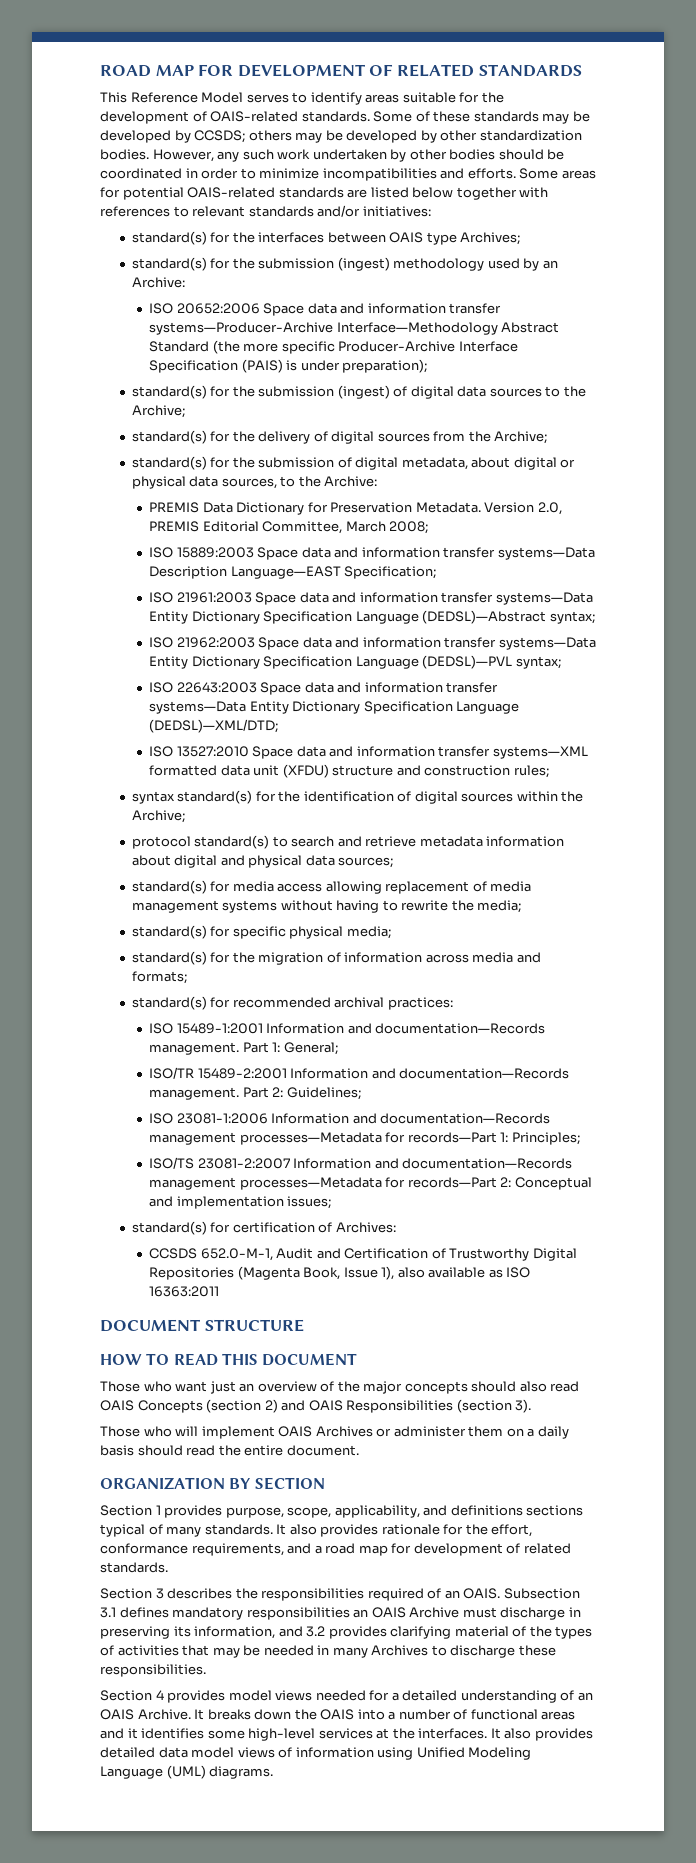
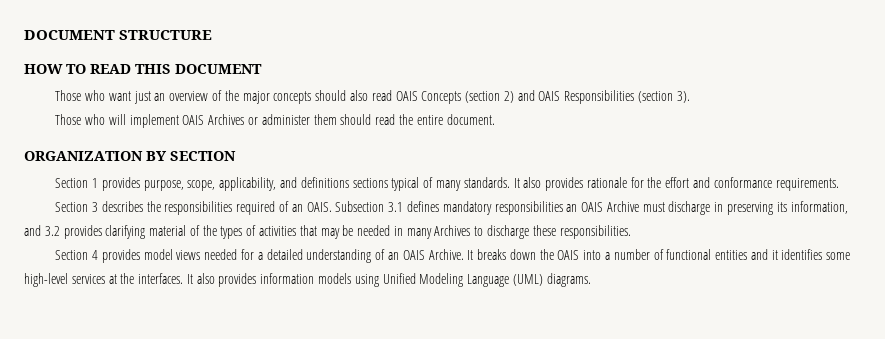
[100,64,582,77] [100,92,504,105] [100,111,590,124] [100,130,582,143] [100,149,565,162] [100,168,596,181] [100,187,549,200] [100,205,431,217] [131,231,521,245] [131,257,558,271] [131,277,185,288] [148,303,502,316] [148,322,560,335] [148,340,518,354] [148,359,428,373] [131,385,586,399] [131,405,185,418] [131,430,548,444] [131,456,576,470] [131,476,378,489] [148,502,562,515] [148,521,429,534] [148,547,595,560] [148,566,437,579] [148,592,593,605] [148,610,595,624] [148,637,596,650] [148,655,561,669] [148,682,499,695] [148,701,520,714] [148,719,278,733] [148,746,588,759] [148,764,549,778] [131,790,584,804] [131,810,185,823] [131,835,565,849] [131,855,394,868] [131,880,532,894] [131,900,522,913] [131,925,391,939] [131,951,541,965] [131,971,187,984] [131,996,453,1010] [148,1023,546,1034] [148,1042,338,1055] [148,1067,570,1079] [148,1087,361,1100] [148,1113,551,1124] [148,1132,580,1145] [148,1157,573,1169] [148,1177,592,1190] [148,1196,332,1209] [131,1221,396,1235] [148,1248,577,1261] [148,1266,531,1280] [148,1286,219,1297] ROAD MAP FOR DEVELOPMENT OF RELATED STANDARDS // This Reference Model serves to identify areas suitable for the development of OAIS-related standards. Some of these standards may be developed by CCSDS; others may be developed by other standardization bodies. However, any such work undertaken by other bodies should be coordinated in order to minimize incompatibilities and efforts. Some areas for potential OAIS-related standards are listed below together with references to relevant standards and/or initiatives: // standard(s) for the interfaces between OAIS type Archives; // standard(s) for the submission (ingest) methodology used by an Archive: // ISO 20652:2006 Space data and information transfer systems—Producer-Archive Interface—Methodology Abstract Standard (the more specific Producer-Archive Interface Specification (PAIS) is under preparation); // standard(s) for the submission (ingest) of digital data sources to the Archive; // standard(s) for the delivery of digital sources from the Archive; // standard(s) for the submission of digital metadata, about digital or physical data sources, to the Archive: // PREMIS Data Dictionary for Preservation Metadata. Version 2.0, PREMIS Editorial Committee, March 2008; // ISO 15889:2003 Space data and information transfer systems—Data Description Language—EAST Specification; // ISO 21961:2003 Space data and information transfer systems—Data Entity Dictionary Specification Language (DEDSL)—Abstract syntax; // ISO 21962:2003 Space data and information transfer systems—Data Entity Dictionary Specification Language (DEDSL)—PVL syntax; // ISO 22643:2003 Space data and information transfer systems—Data Entity Dictionary Specification Language (DEDSL)—XML/DTD; // ISO 13527:2010 Space data and information transfer systems—XML formatted data unit (XFDU) structure and construction rules; // syntax standard(s) for the identification of digital sources within the Archive; // protocol standard(s) to search and retrieve metadata information about digital and physical data sources; // standard(s) for media access allowing replacement of media management systems without having to rewrite the media; // standard(s) for specific physical media; // standard(s) for the migration of information across media and formats; // standard(s) for recommended archival practices: // ISO 15489-1:2001 Information and documentation—Records management. Part 1: General; // ISO/TR 15489-2:2001 Information and documentation—Records management. Part 2: Guidelines; // ISO 23081-1:2006 Information and documentation—Records management processes—Metadata for records—Part 1: Principles; // ISO/TS 23081-2:2007 Information and documentation—Records management processes—Metadata for records—Part 2: Conceptual and implementation issues; // standard(s) for certification of Archives: // CCSDS 652.0-M-1, Audit and Certification of Trustworthy Digital Repositories (Magenta Book, Issue 1), also available as ISO 16363:2011 // -> (24, 35) none
[506,1426,569,1439] [100,1445,134,1456] on a daily basis -> (337, 119) none
[491,1524,533,1537] [100,1543,571,1556] [100,1562,168,1573] effort, conformance requirements, and a road map for development of related standards. -> [665,177,839,191] effort and conformance requirements.
[541,1711,576,1720] areas -> [715,250,748,260] entities
[100,1747,374,1758] detailed data model views of information -> [260,273,352,284] information models

